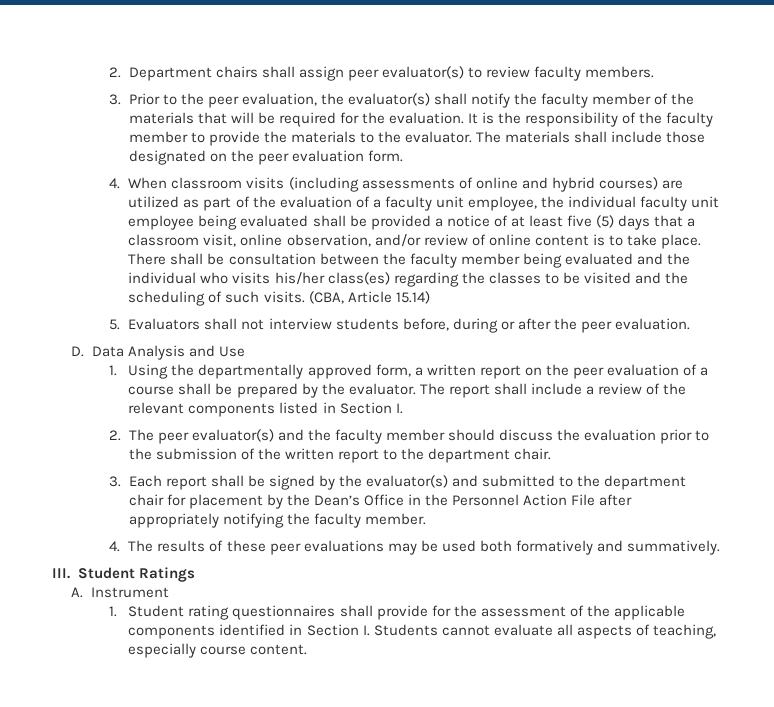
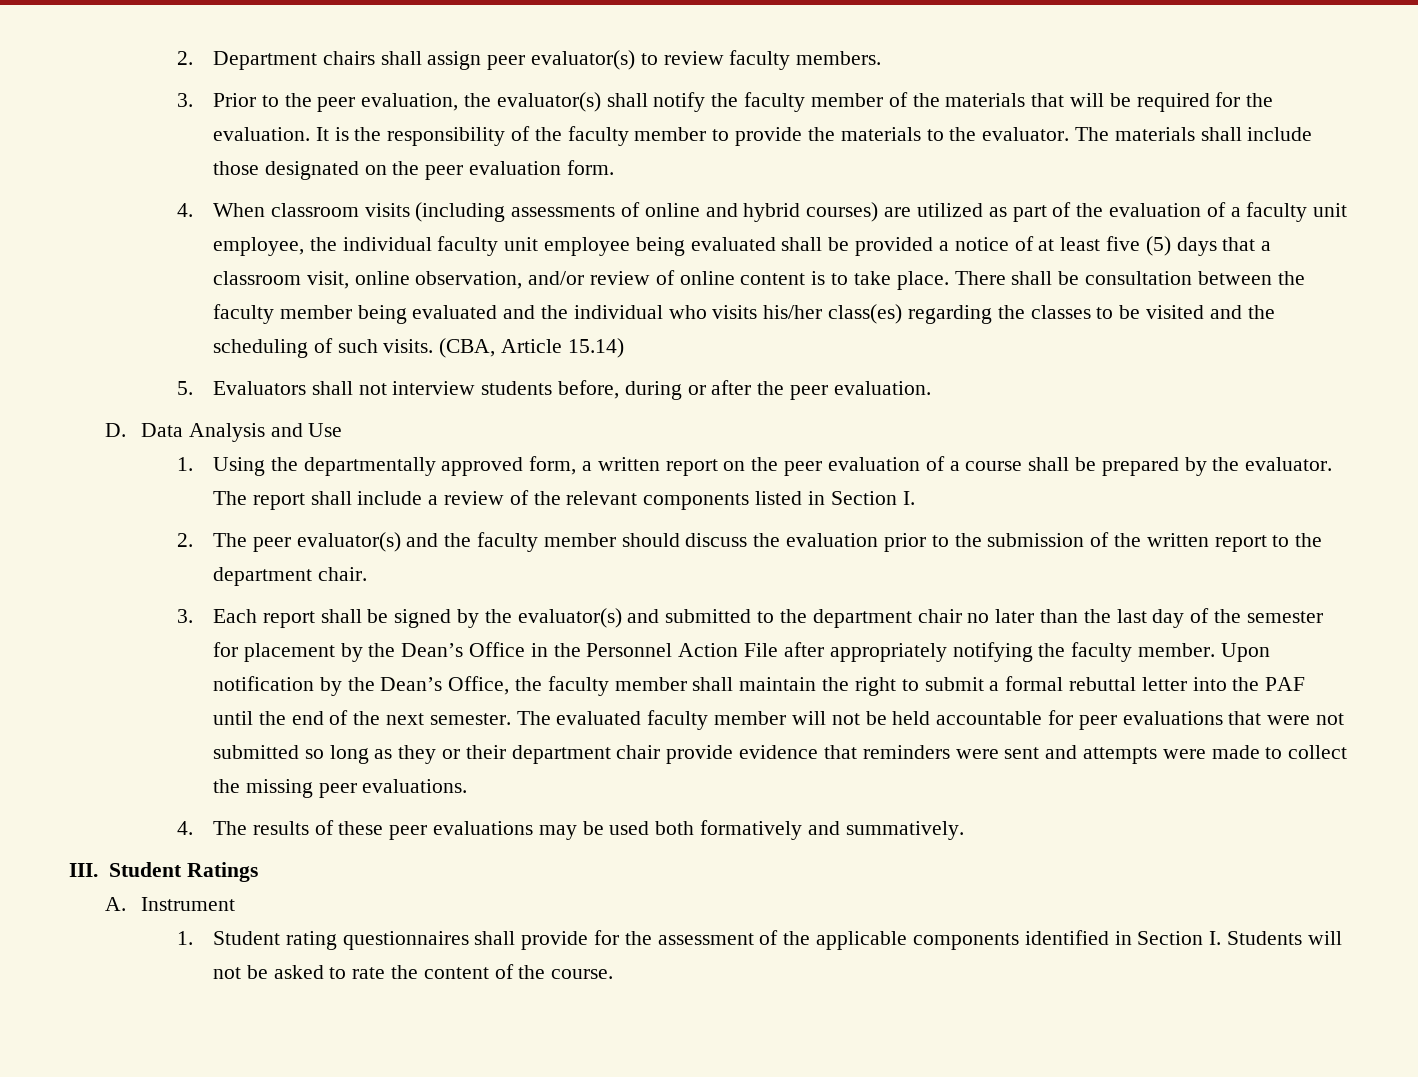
(164, 500) none -> [967,608,1323,628] no later than the last day of the semester
(426, 519) none -> [1220,643,1270,662] [213,676,1306,696] [213,710,1344,730] [213,745,1348,764] [213,779,468,798] Upon notification by the Dean’s Office, the faculty member shall maintain the right to submit a formal rebuttal letter into the PAF until the end of the next semester. The evaluated faculty member will not be held accountable for peer evaluations that were not submitted so long as they or their department chair provide evidence that reminders were sent and attempts were made to collect the missing peer evaluations.
[441,624,716,639] [128,643,308,658] cannot evaluate all aspects of teaching, especially course content. -> [1307,931,1342,945] [213,964,614,979] will not be asked to rate the content of the course.

